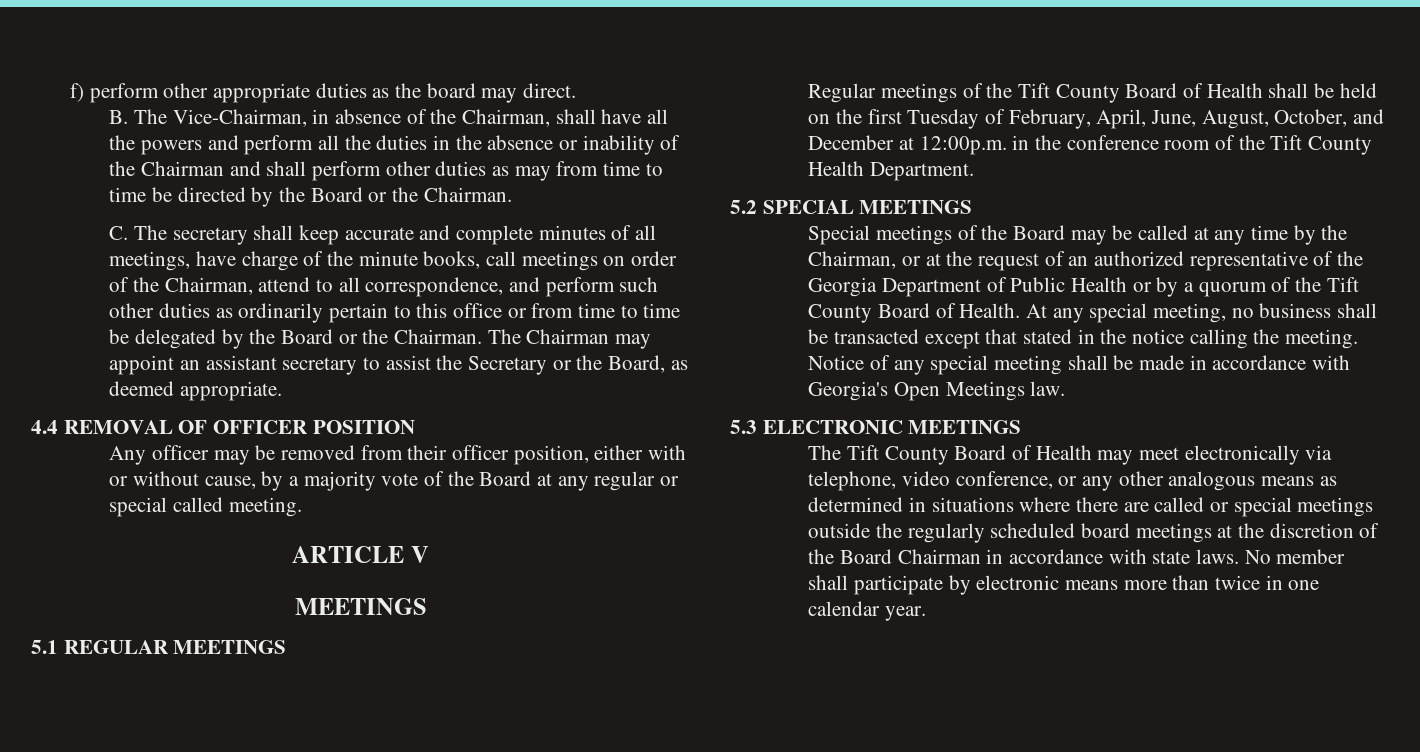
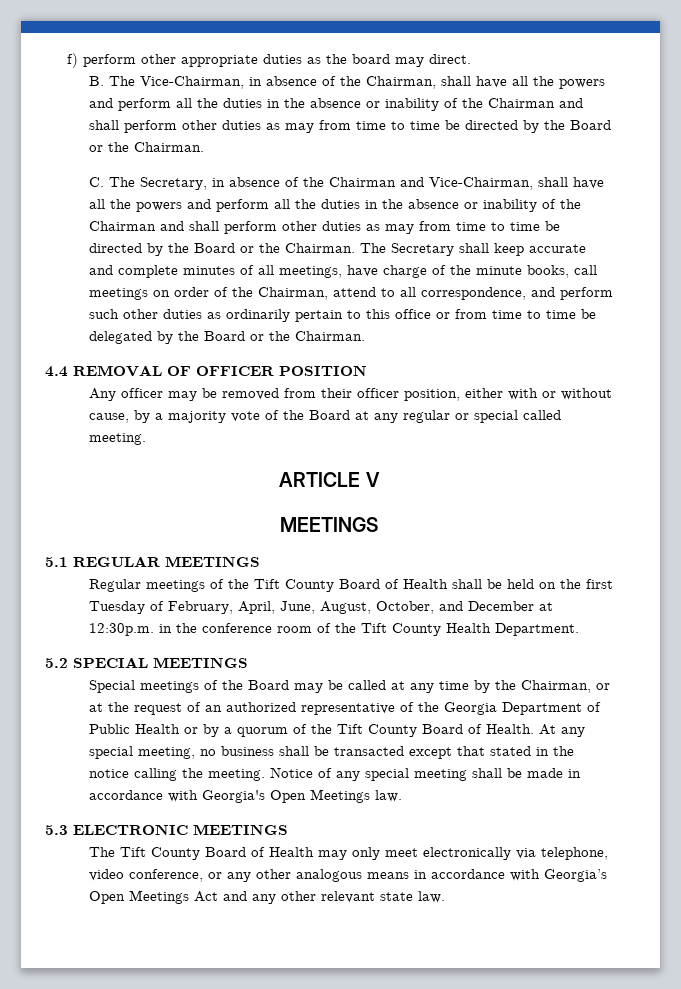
[172,227,248,245] secretary -> [139,177,604,190] [88,199,581,212] [88,221,560,234] [88,243,454,256] Secretary, in absence of the Chairman and Vice-Chairman, shall have all the powers and perform all the duties in the absence or inability of the Chairman and shall perform other duties as may from time to time be directed by the Board or the Chairman. The Secretary
[487,329,651,349] [109,355,688,375] [109,381,282,401] The Chairman may appoint an assistant secretary to assist the Secretary or the Board, as deemed appropriate. -> (365, 336) none
[919,136,1007,155] 12:00p.m. -> [88,623,154,636] 12:30p.m.
(1134, 457) none -> [351,847,380,860] only
[1319,476,1337,486] [808,497,1374,517] [808,523,1380,543] [808,549,1346,564] [808,575,1320,595] [808,601,926,621] as determined in situations where there are called or special meetings outside the regularly scheduled board meetings at the discretion of the Board Chairman in accordance with state laws. No member shall participate by electronic means more than twice in one calendar year. -> [413,869,607,882] [88,890,445,904] in accordance with Georgia’s Open Meetings Act and any other relevant state law.

